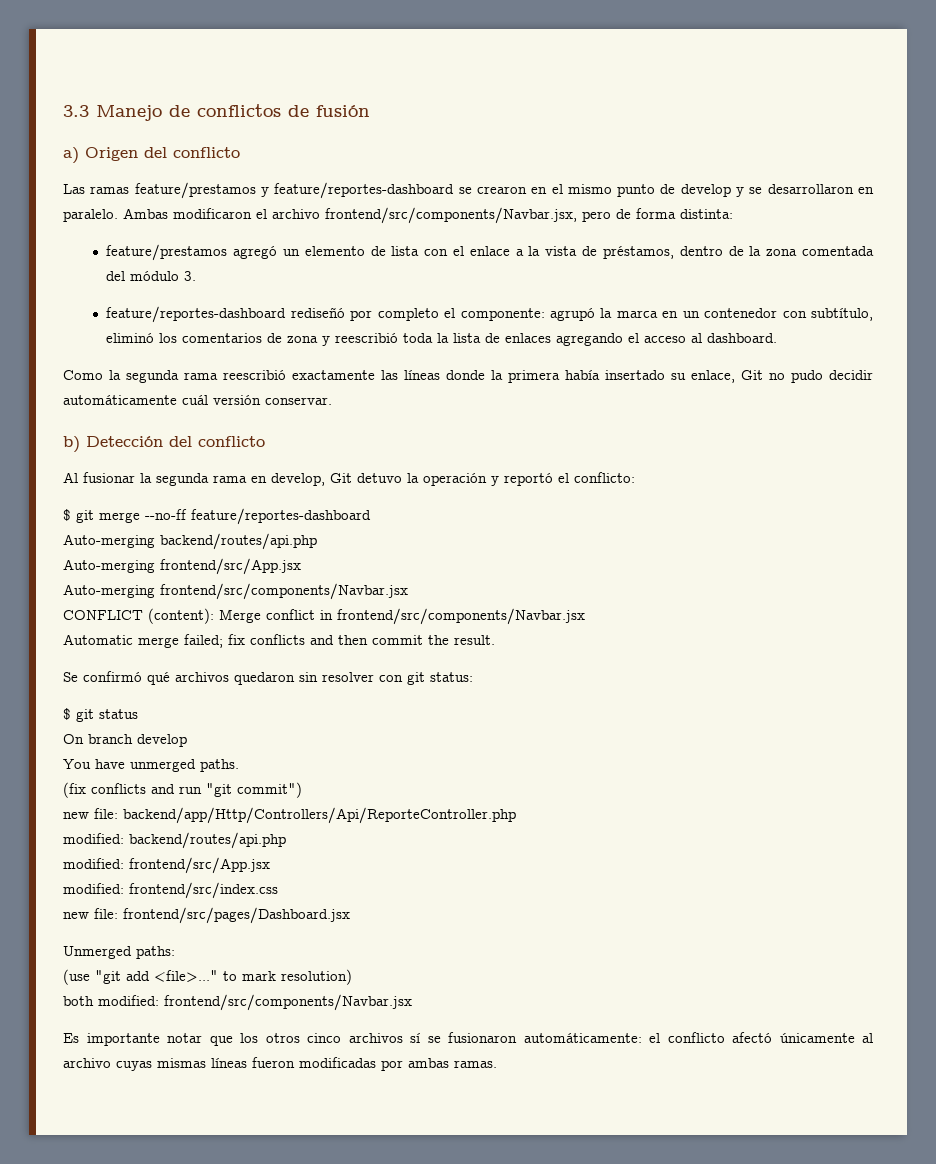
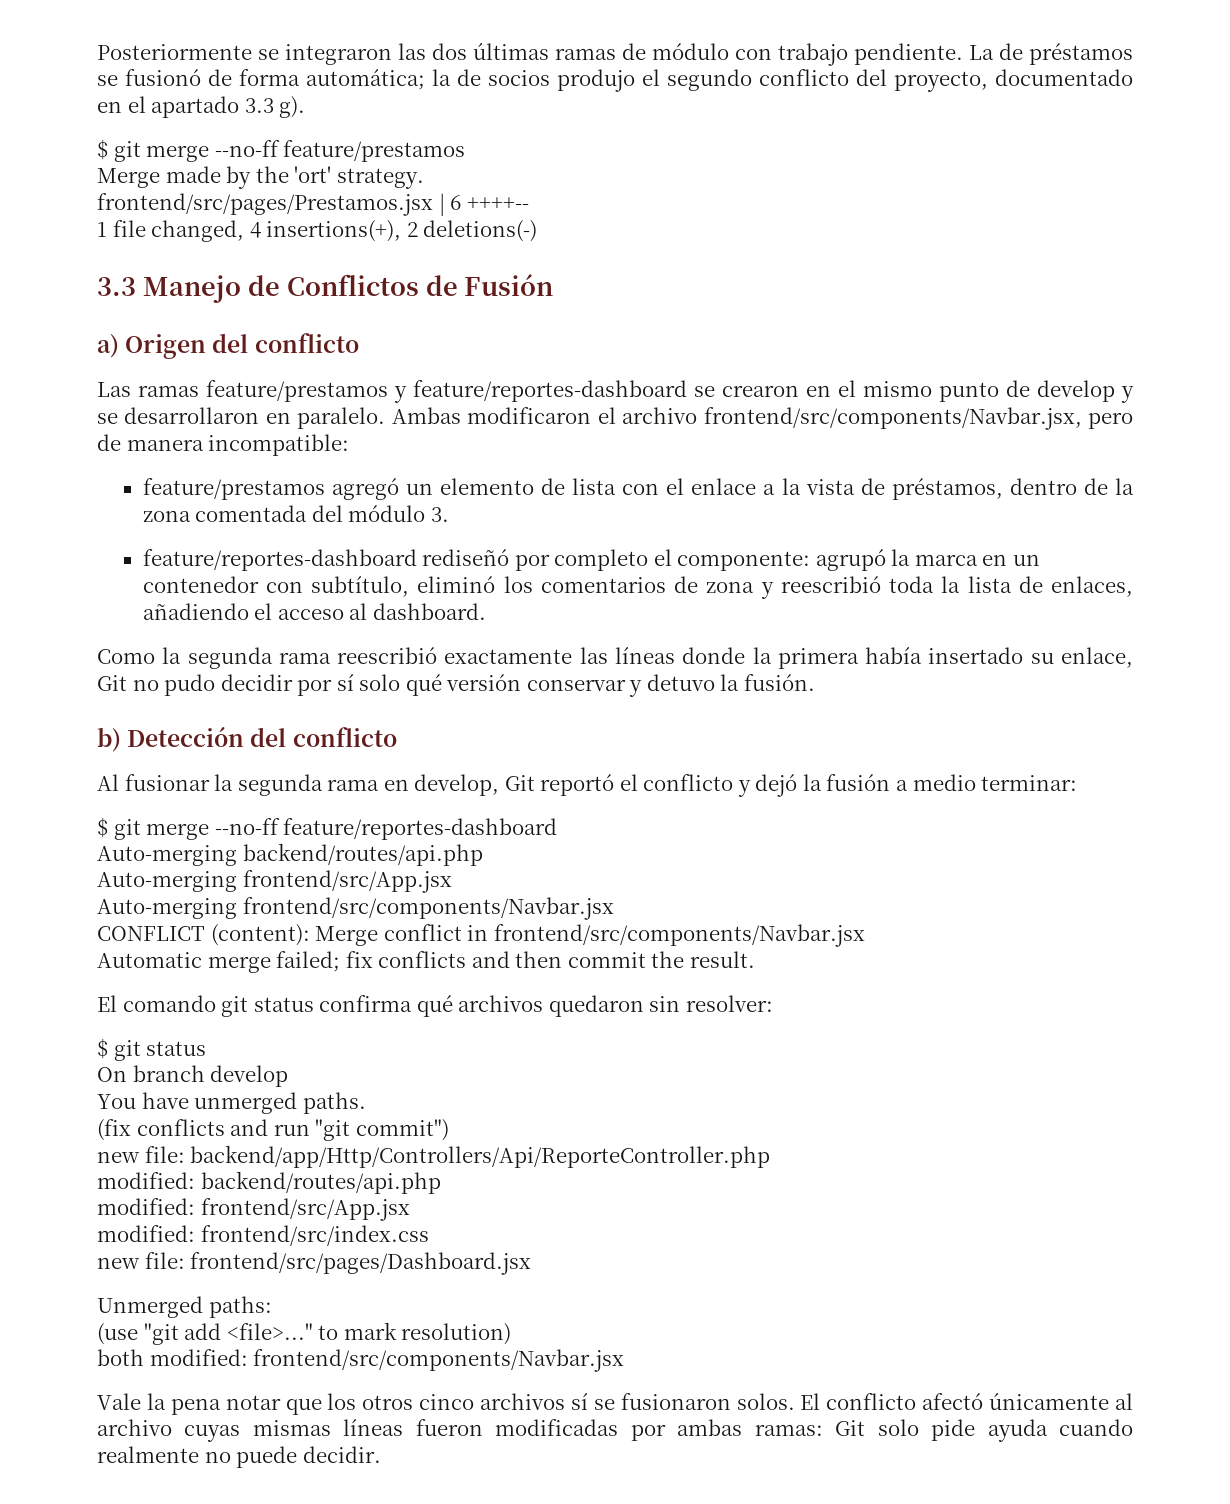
[63,104,370,121] 3.3 Manejo de conflictos de fusión -> [97,42,1133,66] [97,69,1133,92] [97,96,306,118] [97,139,466,162] [97,166,424,189] [97,193,529,216] [97,220,538,242] [97,274,554,303] Posteriormente se integraron las dos últimas ramas de módulo con trabajo pendiente. La de préstamos se fusionó de forma automática; la de socios produjo el segundo conflicto del proyecto, documentado en el apartado 3.3 g). // $ git merge --no-ff feature/prestamos // Merge made by the 'ort' strategy. // frontend/src/pages/Prestamos.jsx | 6 ++++-- // 1 file changed, 4 insertions(+), 2 deletions(-) // 3.3 Manejo de Conflictos de Fusión
[636,208,733,219] forma distinta: -> [126,434,350,456] manera incompatible:
[505,333,624,346] enlaces agregando -> [1050,576,1133,597] [142,603,249,620] enlaces, añadiendo
[63,395,332,405] automáticamente cuál versión conservar. -> [297,674,815,697] por sí solo qué versión conservar y detuvo la fusión.
[357,472,635,486] detuvo la operación y reportó el conflicto: -> [540,774,1078,797] reportó el conflicto y dejó la fusión a medio terminar:
[63,671,473,685] Se confirmó qué archivos quedaron sin resolver con git status: -> [97,995,773,1017] El comando git status confirma qué archivos quedaron sin resolver:
[63,1033,160,1046] Es importante -> [97,1393,221,1415] Vale la pena
[523,1033,660,1043] automáticamente: el -> [736,1393,821,1410] solos. El
[454,1060,497,1068] ramas. -> [754,1419,1133,1442] [97,1446,381,1468] ramas: Git solo pide ayuda cuando realmente no puede decidir.

